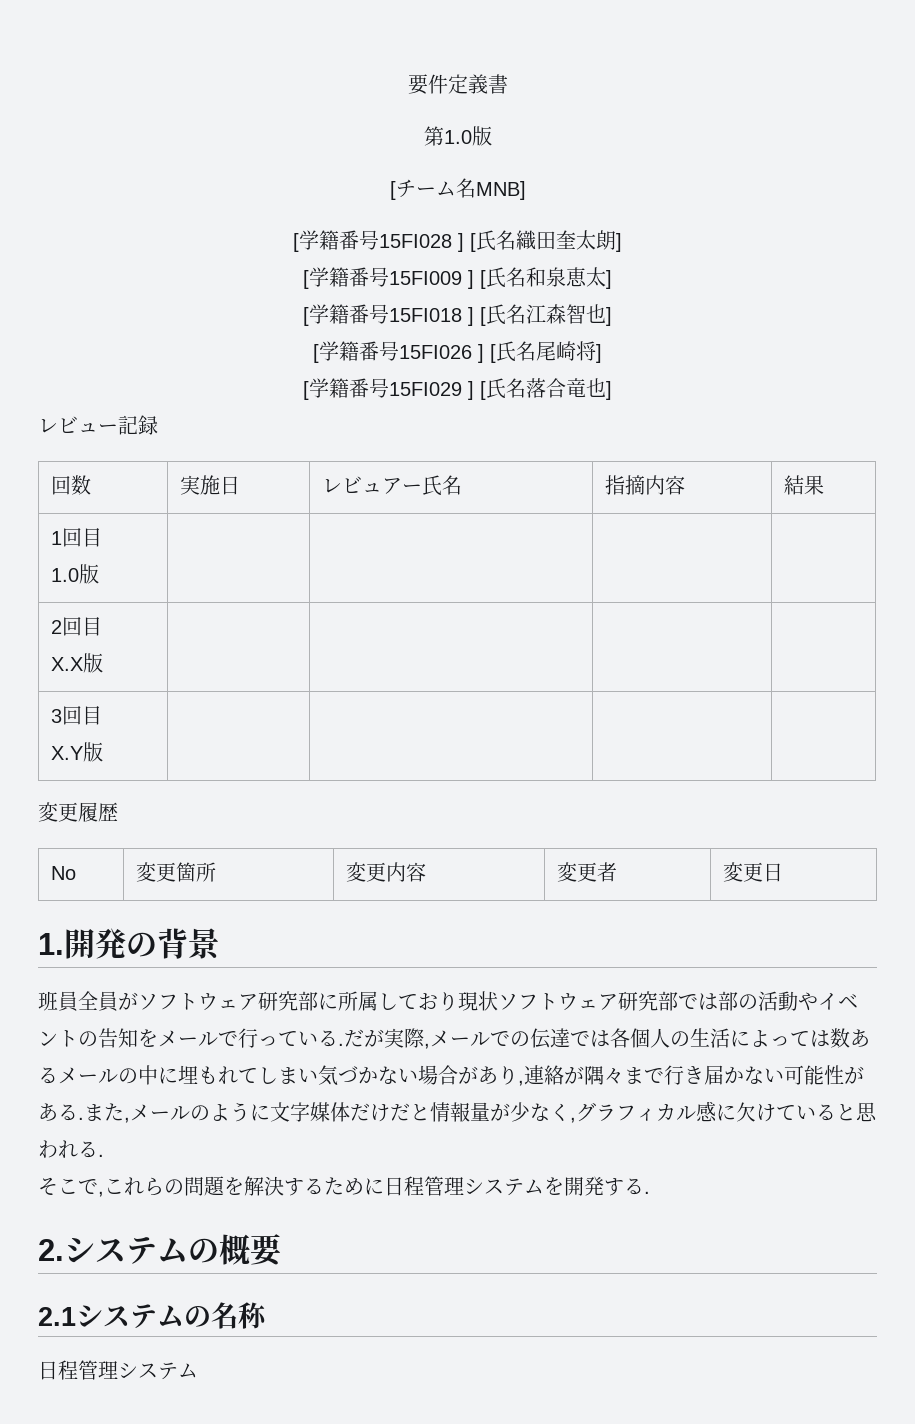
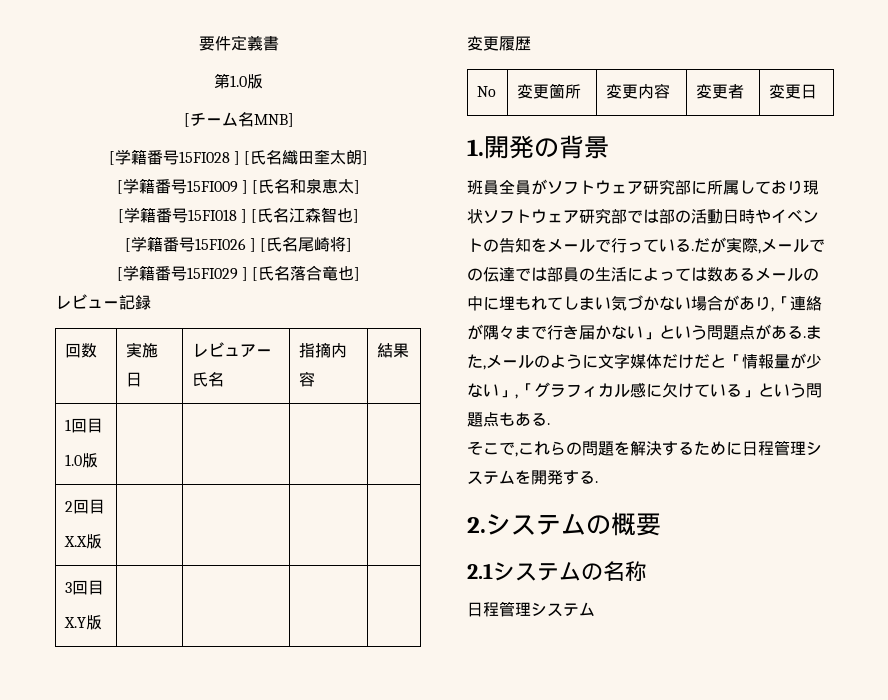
(798, 1001) none -> [723,209,755,224] 日時
[610,1028,670,1048] 各個人 -> [547,267,579,282] 部員
(524, 1083) none -> [774,296,790,309] 「
[784,1065,844,1085] 可能性 -> [643,325,755,340] 」という問題点
(430, 1112) none -> [726,354,742,367] 「
[550,1103,576,1123] く, -> [483,383,534,399] い」,「
[836,1102,877,1122] [38,1140,78,1159] と思われ -> [742,383,822,398] [467,412,531,427] 」という問題点もあ

